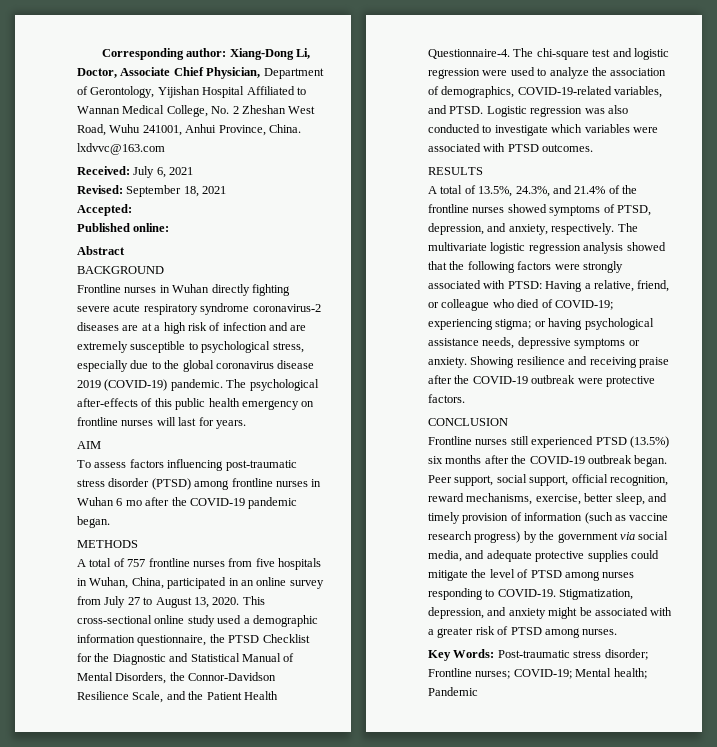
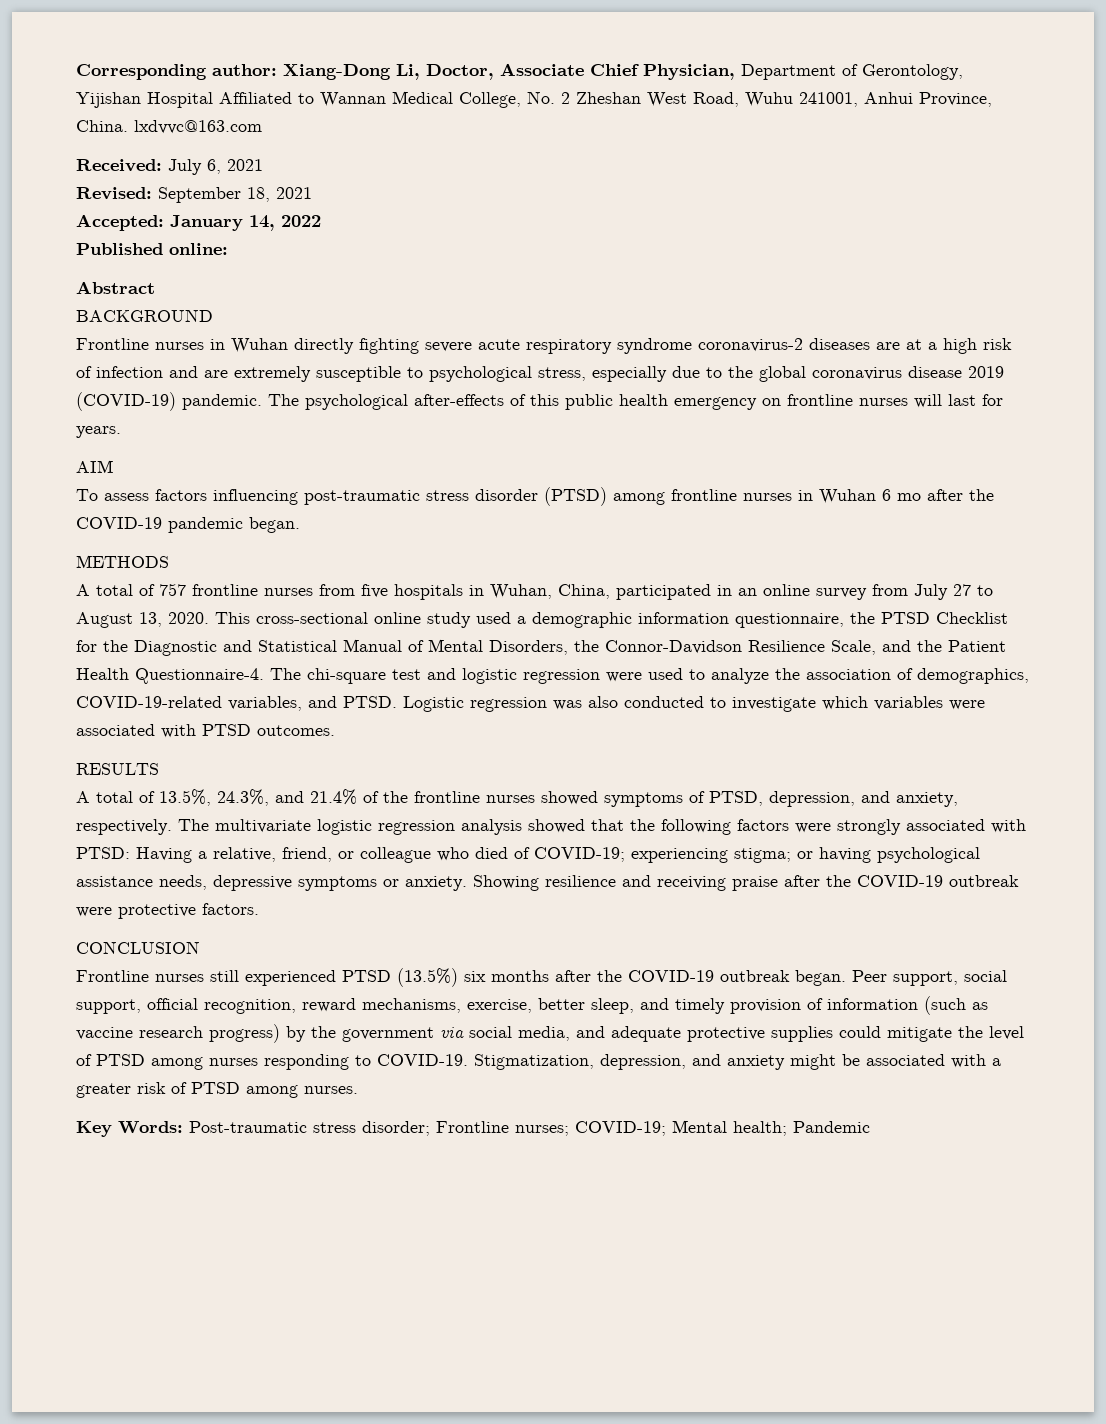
(132, 210) none -> [170,215,321,231] January 14, 2022

